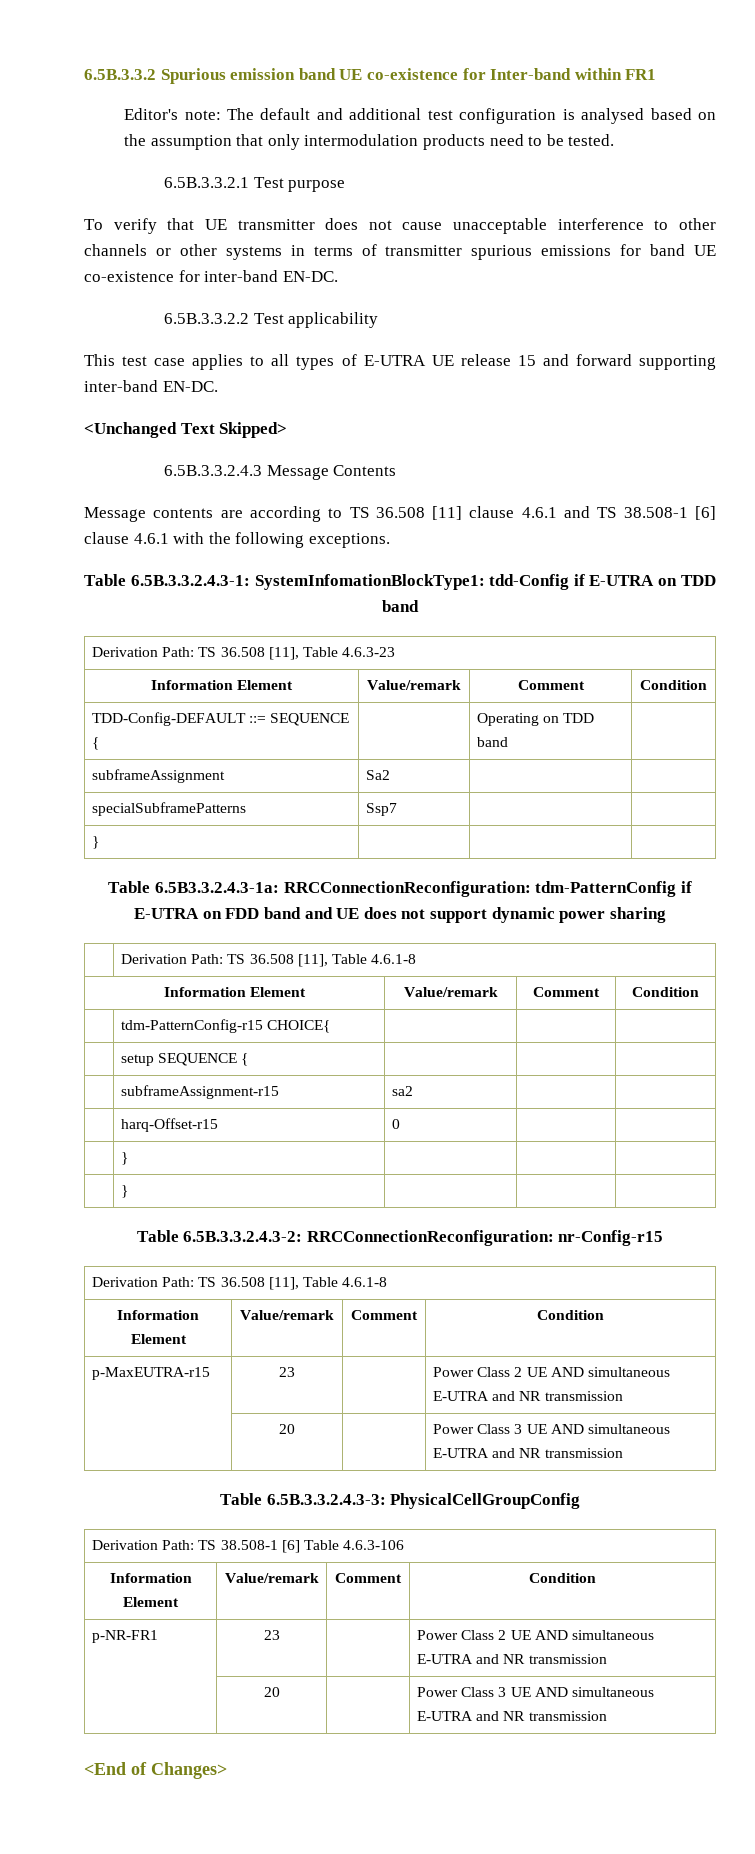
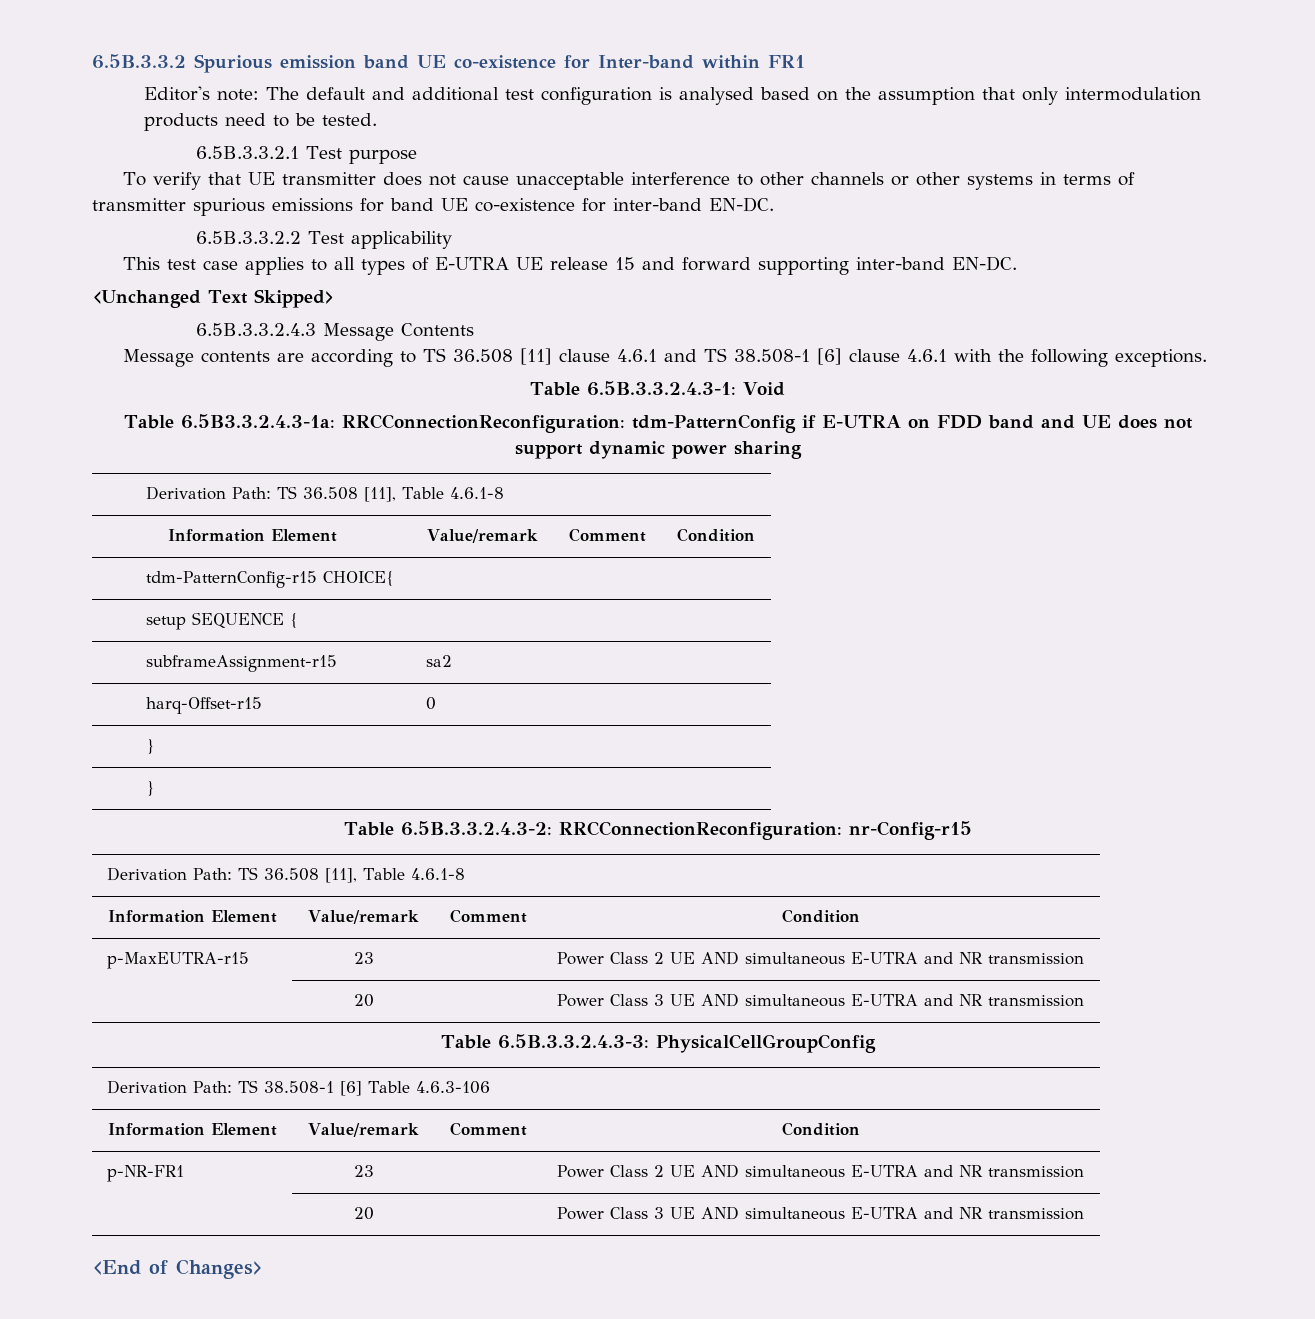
[254,574,716,590] [382,600,419,612] [91,647,396,660] [150,680,294,690] [367,680,461,690] [517,680,585,690] [640,680,707,690] [91,712,350,726] [91,737,99,750] [476,713,595,726] [476,737,508,747] [91,769,225,783] [365,770,390,780] [91,802,246,816] [365,803,397,816] [91,836,99,849] SystemInfomationBlockType1: tdd-Config if E-UTRA on TDD band // Derivation Path: TS 36.508 [11], Table 4.6.3-23 // Information Element | Value/remark | Comment | Condition // TDD-Config-DEFAULT ::= SEQUENCE { | | Operating on TDD band | // subframeAssignment | Sa2 | | // specialSubframePatterns | Ssp7 | | // } | | | -> [742,382,786,396] Void

